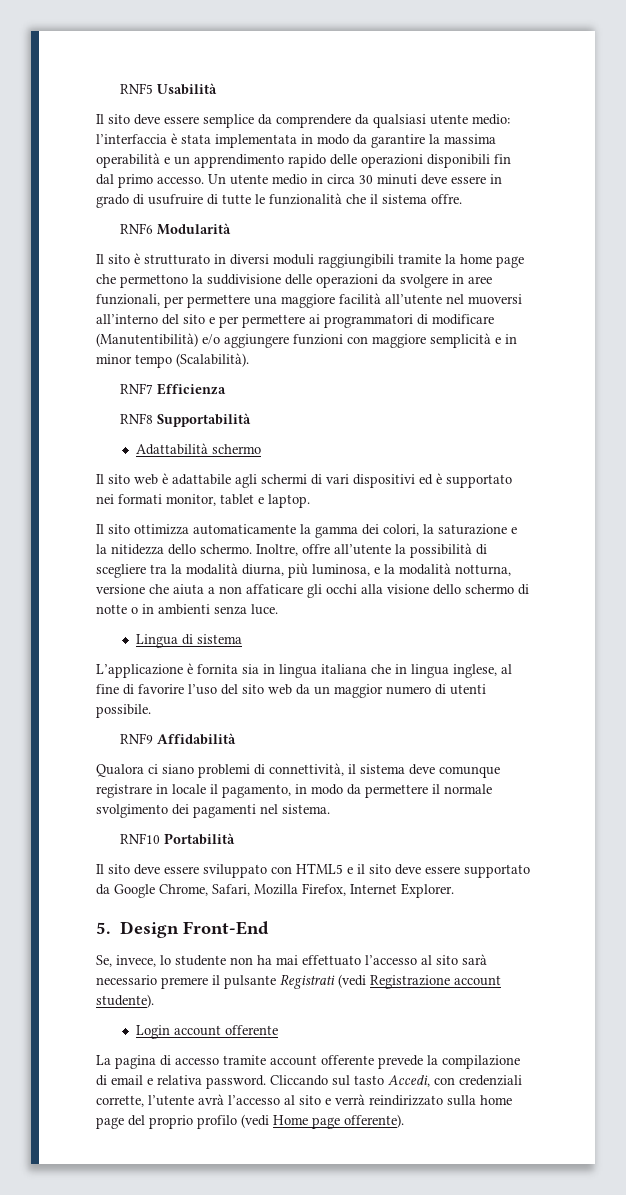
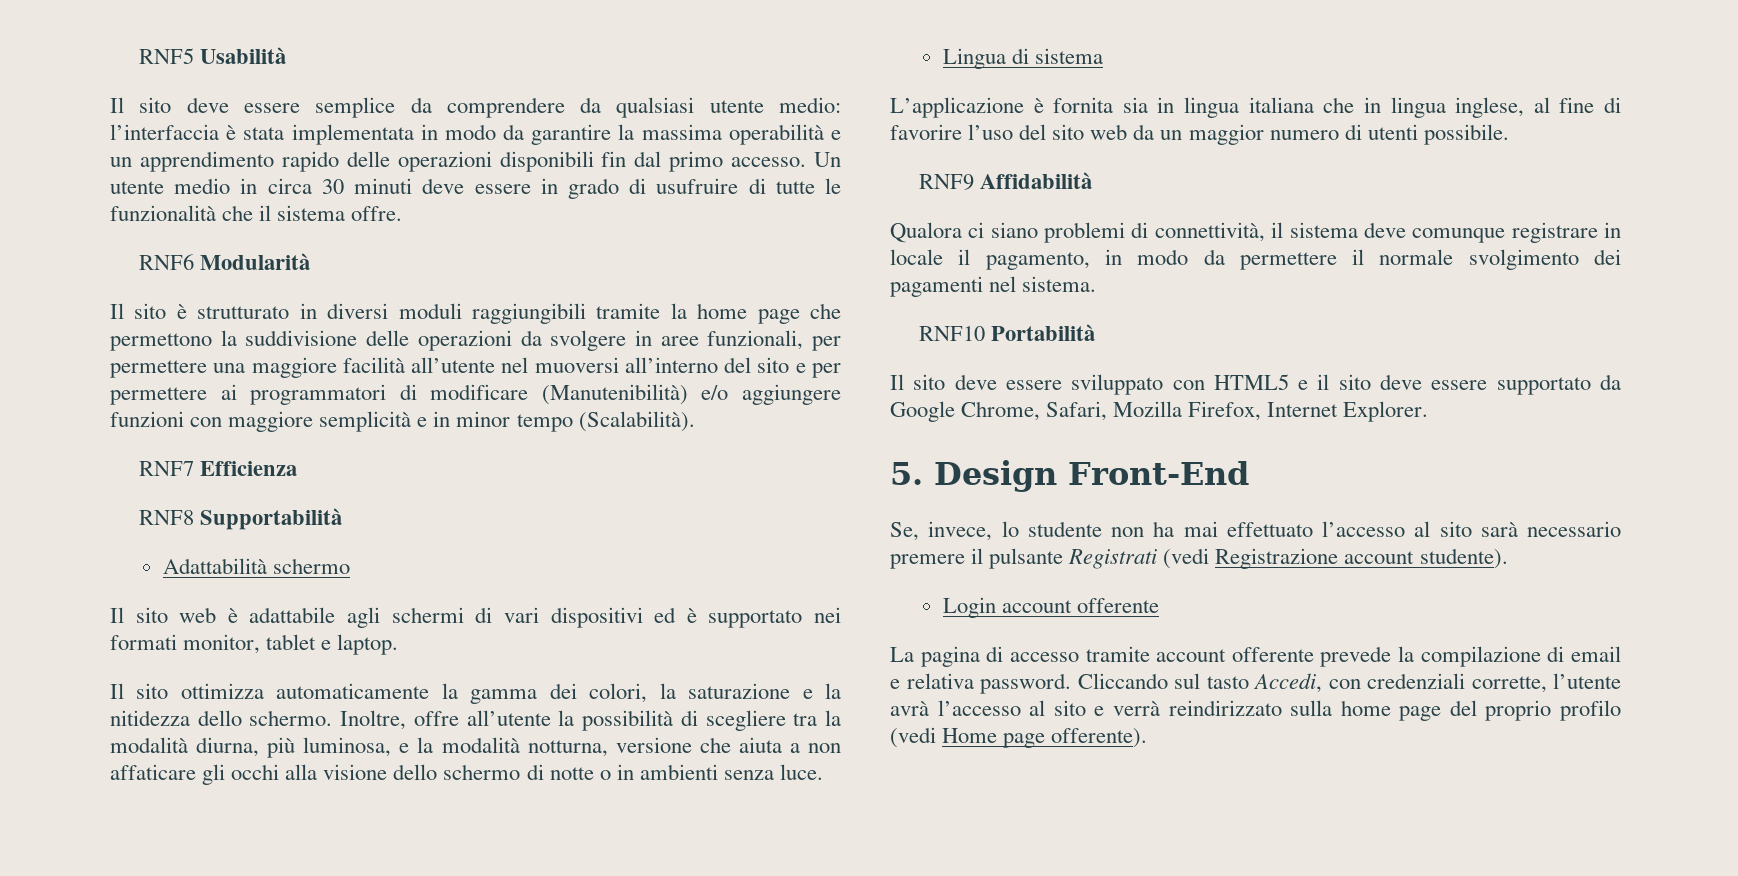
[96,333,198,347] (Manutentibilità) -> [541,384,688,405] (Manutenibilità)

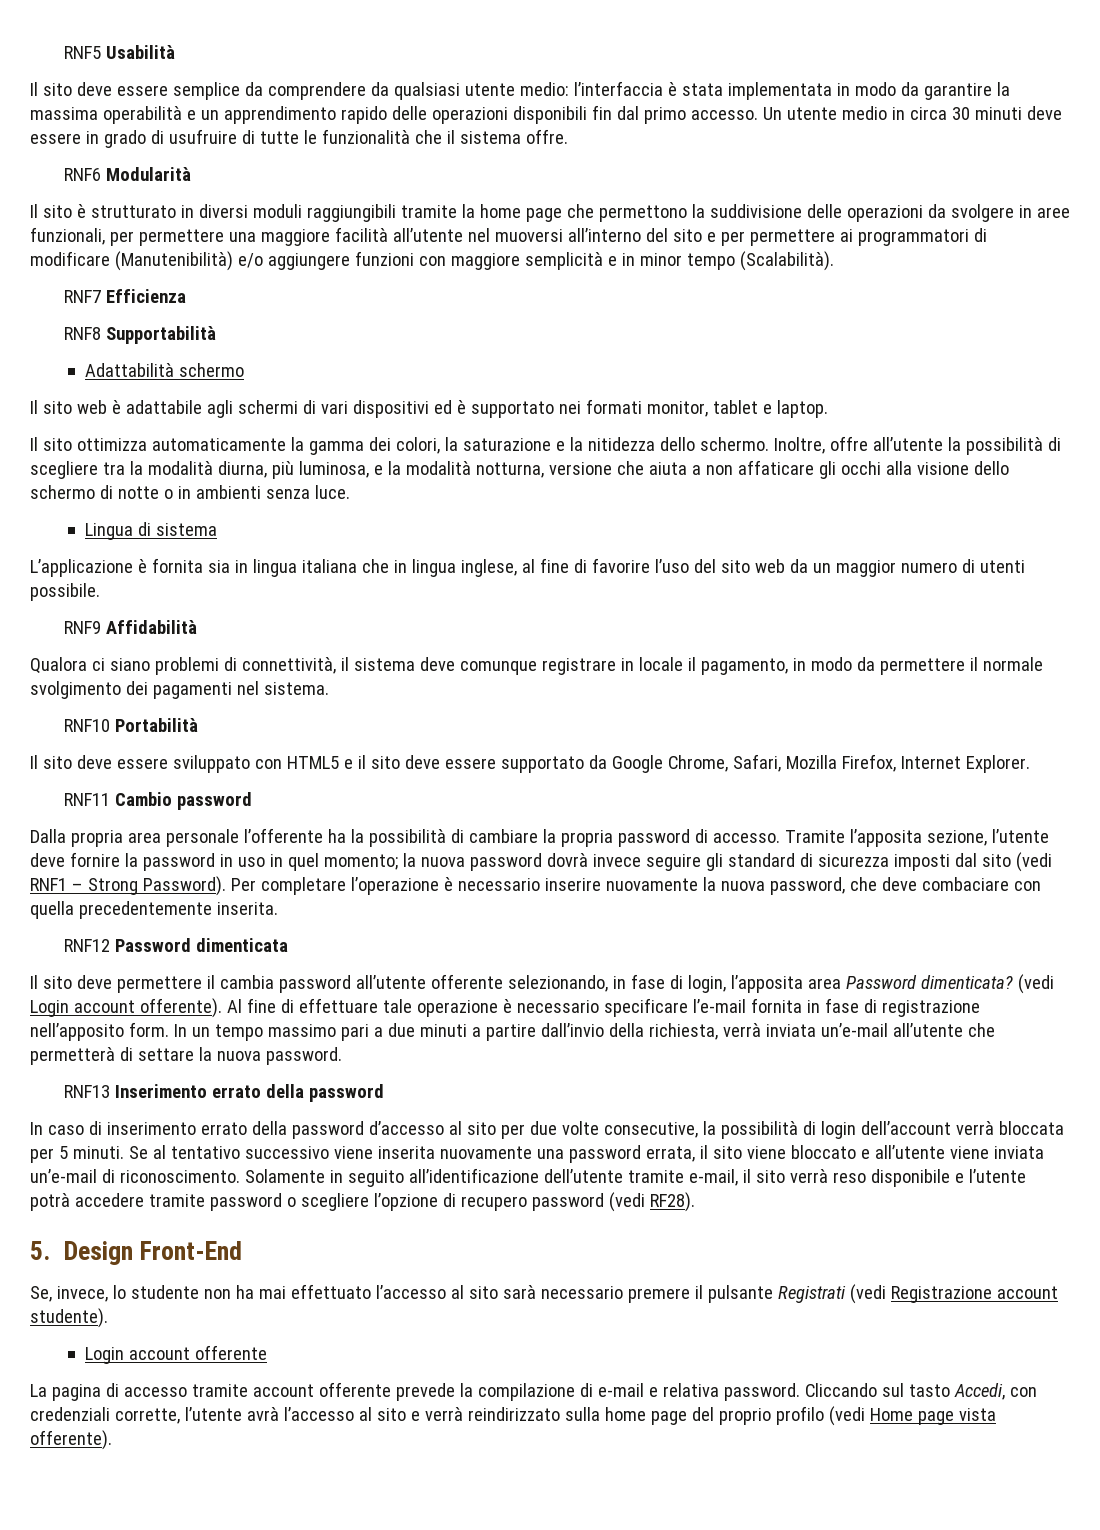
(1429, 411) none -> [64,792,253,810] [30,828,1049,847] [30,852,1052,872] [30,876,1041,896] [30,901,278,919] [64,938,289,952] [30,974,1054,994] [30,998,980,1018] [30,1022,995,1041] [30,1047,342,1065] [64,1084,385,1102] [30,1121,1064,1139] [30,1145,1044,1163] [30,1168,1026,1187] [30,1192,695,1212] // RNF11 Cambio password // Dalla propria area personale l’offerente ha la possibilità di cambiare la propria password di accesso. Tramite l’apposita sezione, l’utente deve fornire la password in uso in quel momento; la nuova password dovrà invece seguire gli standard di sicurezza imposti dal sito (vedi RNF1 – Strong Password). Per completare l’operazione è necessario inserire nuovamente la nuova password, che deve combaciare con quella precedentemente inserita. // RNF12 Password dimenticata // Il sito deve permettere il cambia password all’utente offerente selezionando, in fase di login, l’apposita area Password dimenticata? (vedi Login account offerente). Al fine di effettuare tale operazione è necessario specificare l’e-mail fornita in fase di registrazione nell’apposito form. In un tempo massimo pari a due minuti a partire dall’invio della richiesta, verrà inviata un’e-mail all’utente che permetterà di settare la nuova password. // RNF13 Inserimento errato della password // In caso di inserimento errato della password d’accesso al sito per due volte consecutive, la possibilità di login dell’account verrà bloccata per 5 minuti. Se al tentativo successivo viene inserita nuovamente una password errata, il sito viene bloccato e all’utente viene inviata un’e-mail di riconoscimento. Solamente in seguito all’identificazione dell’utente tramite e-mail, il sito verrà reso disponibile e l’utente potrà accedere tramite password o scegliere l’opzione di recupero password (vedi RF28).
[1571,646,1621,662] email -> [597,1383,644,1397] e-mail
(1046, 740) none -> [958,1408,996,1421] vista

